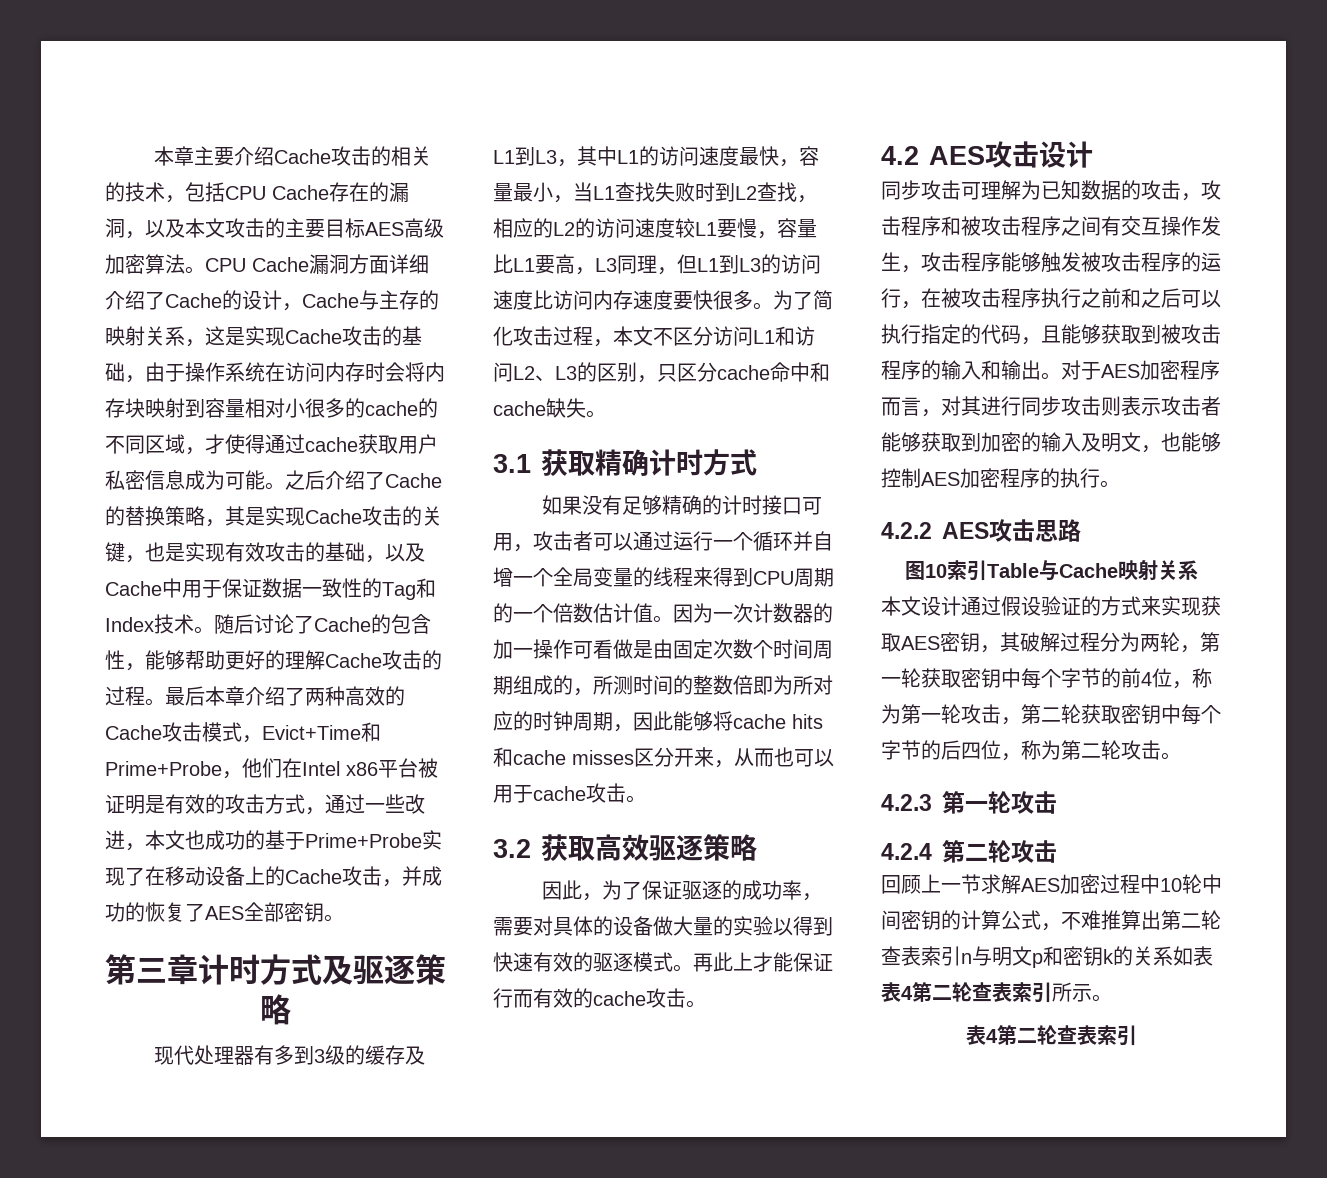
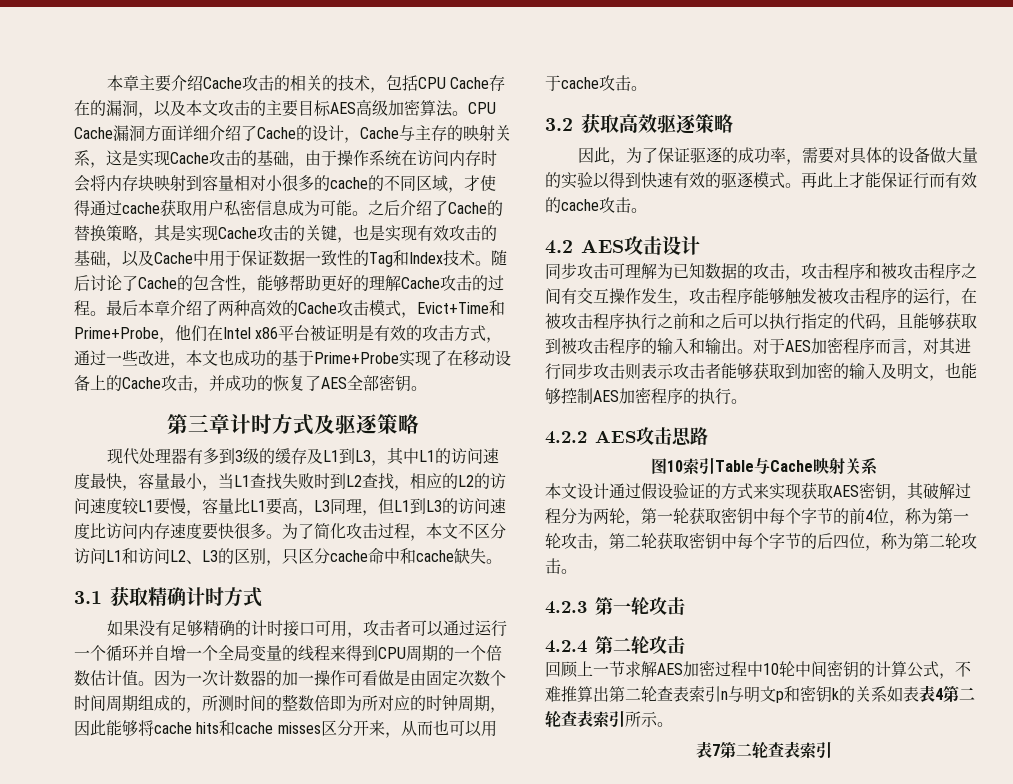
[986,1029,998,1043] 4 -> [711,744,720,756] 7

